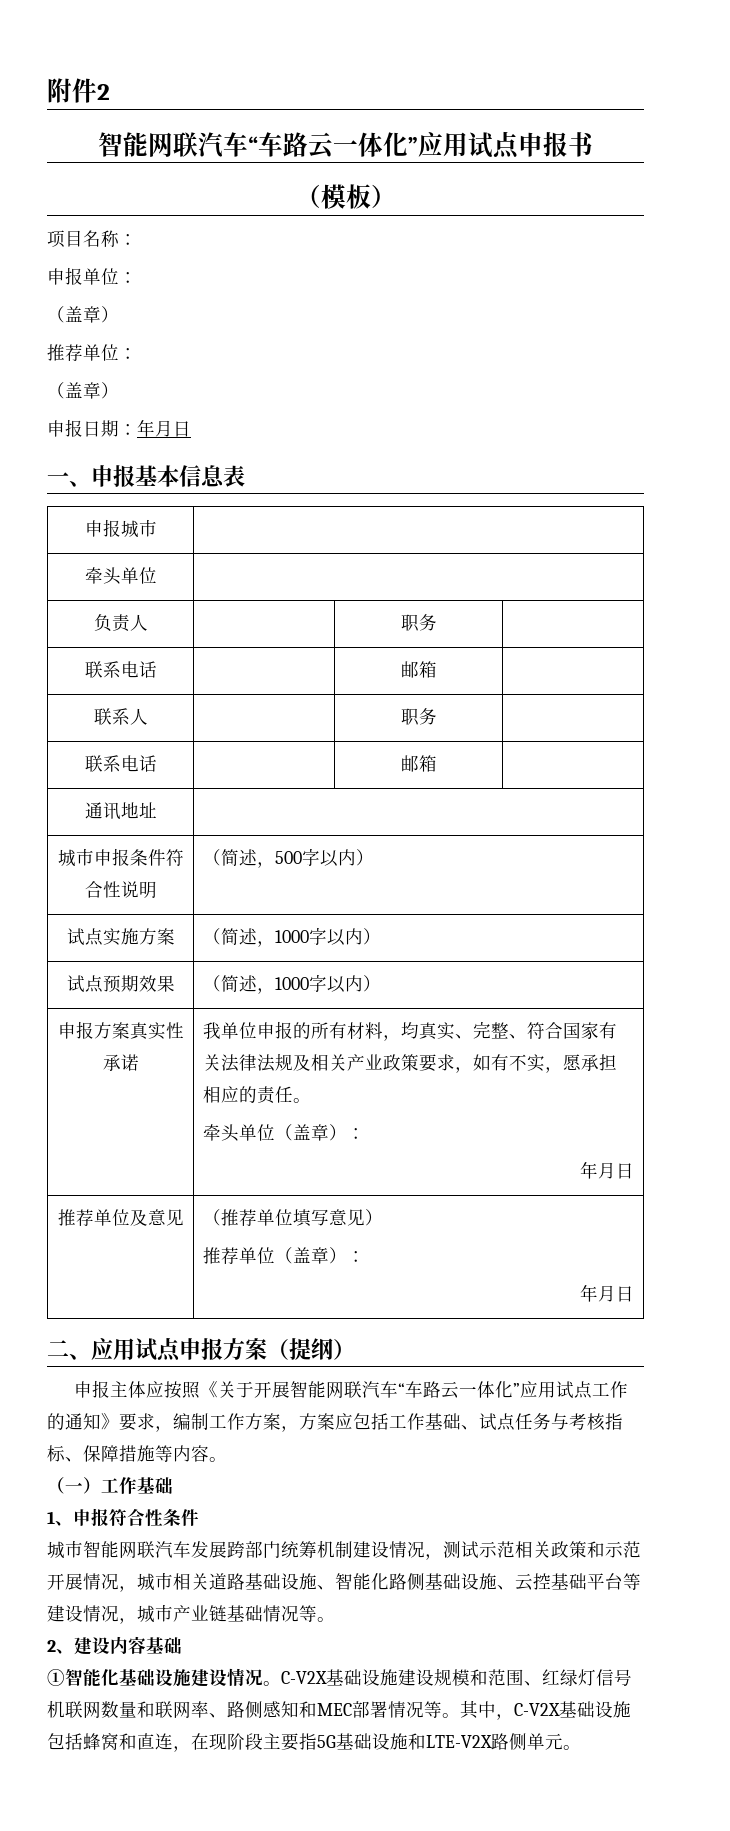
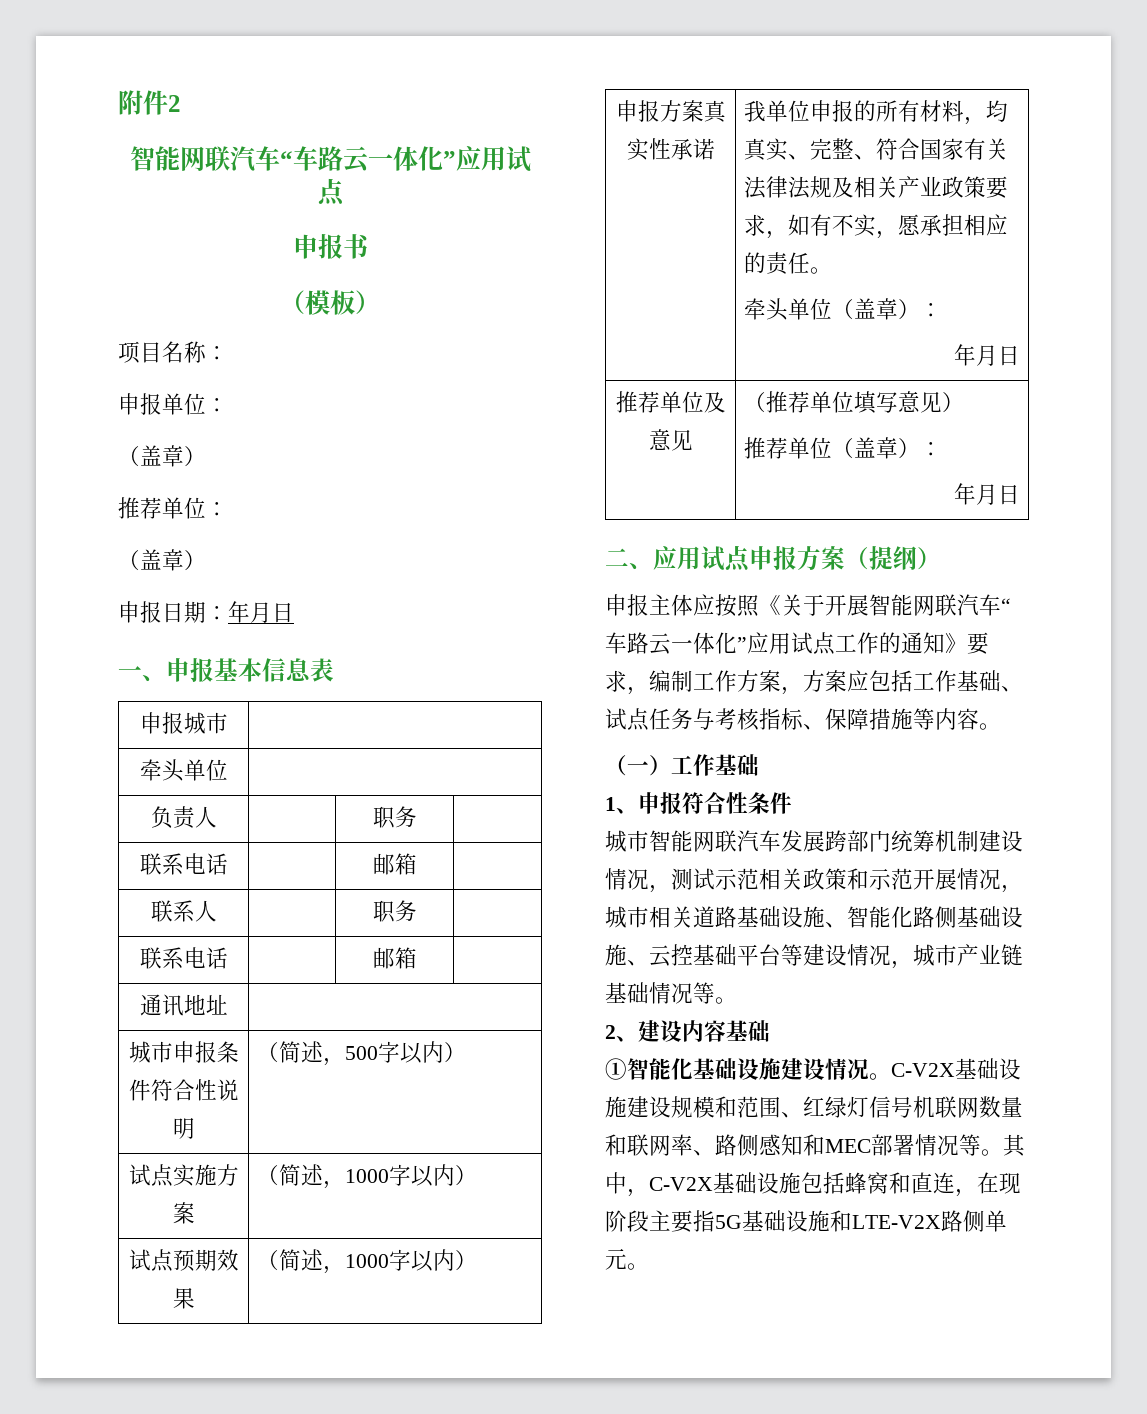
(519, 145) none -> (345, 192) //

